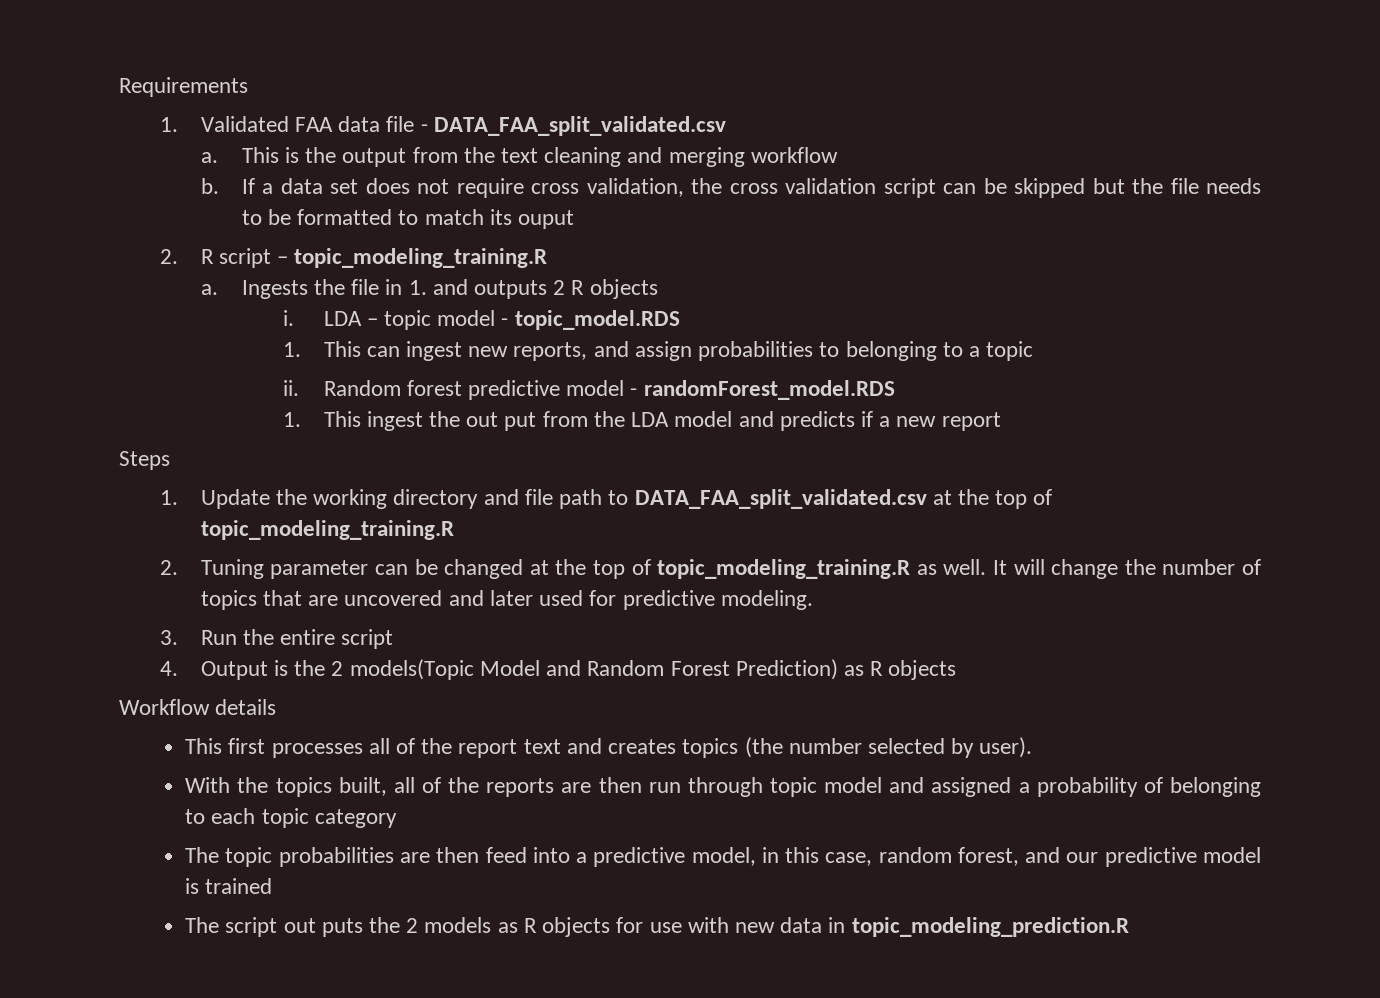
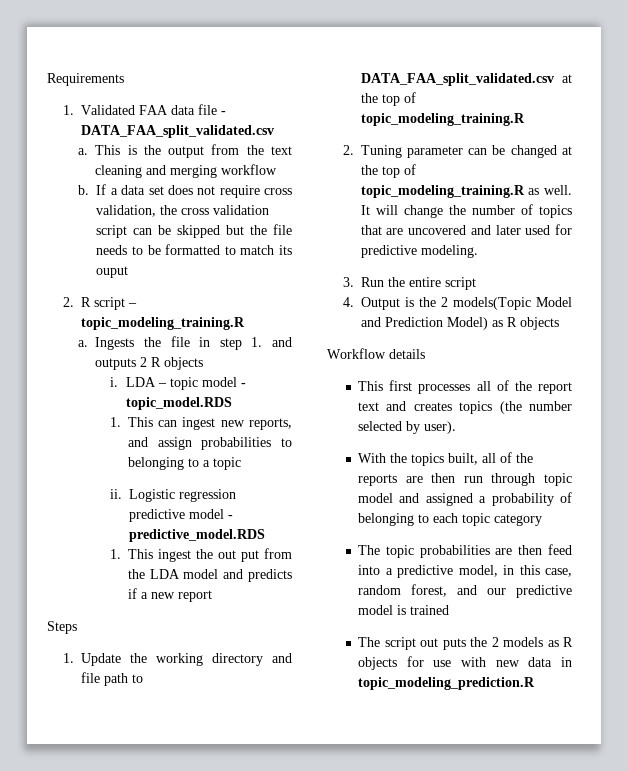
(403, 287) none -> [219,338,242,350] step
[323,380,462,396] Random forest -> [128,489,236,502] Logistic regression
[643,380,895,400] randomForest_model.RDS -> [128,529,265,542] predictive_model.RDS
[587,659,838,680] Random Forest Prediction) -> [384,317,488,330] Prediction Model)

